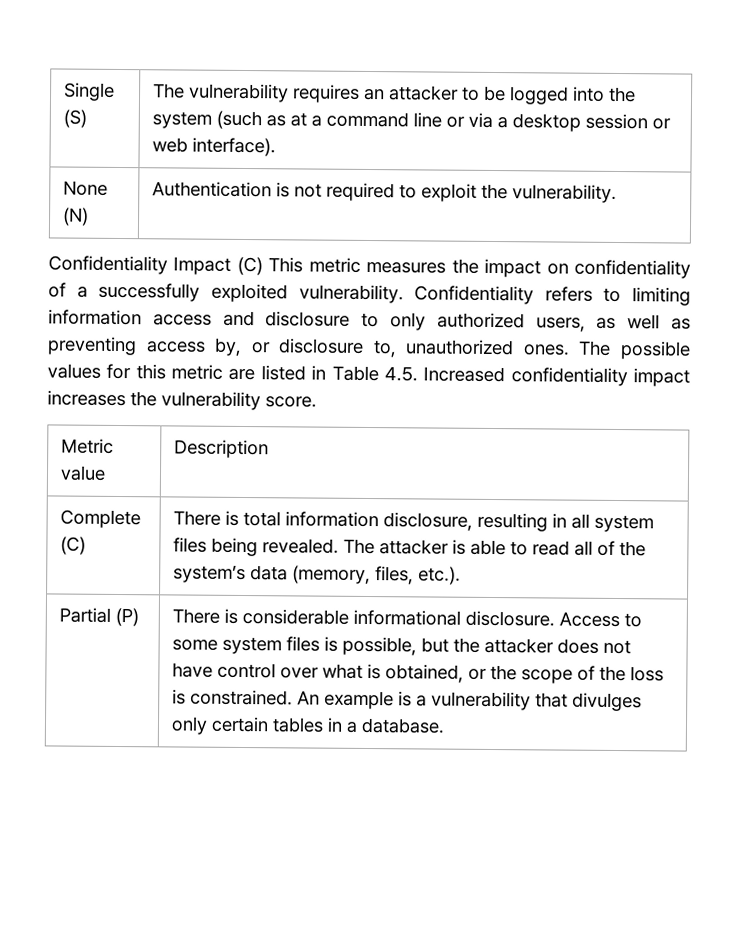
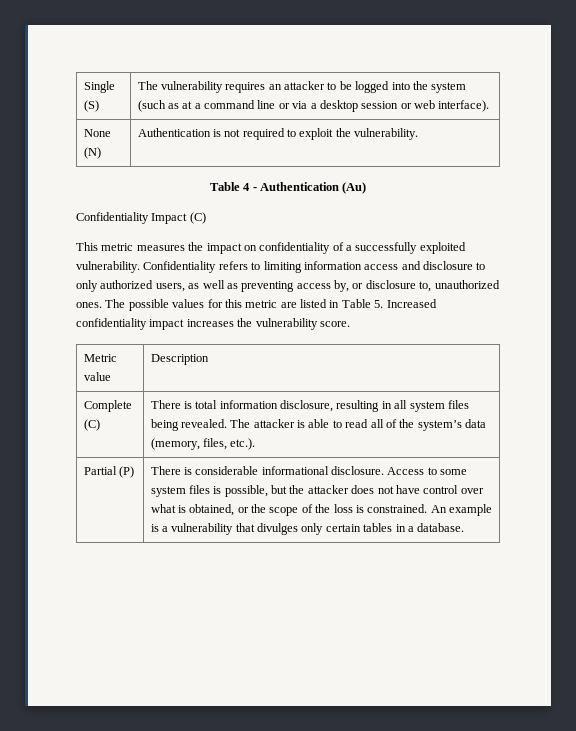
(618, 193) none -> [209,182,367,194] // Table 4 - Authentication (Au)
(263, 266) none -> (206, 218) //
[383,366,418,382] 4.5. -> [374,300,384,308] 5.

